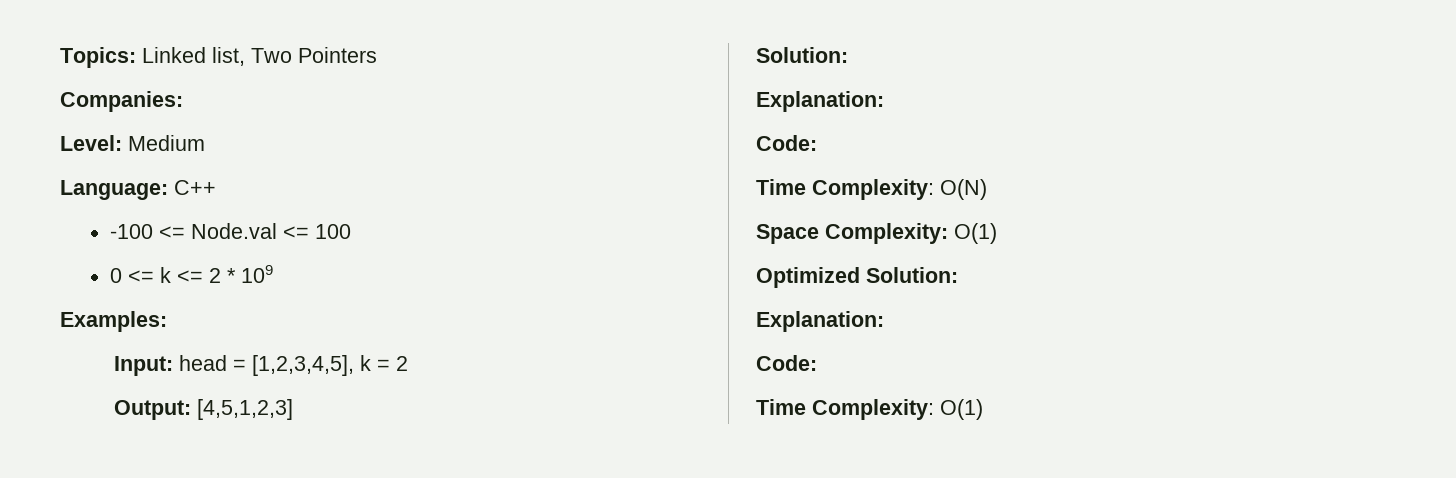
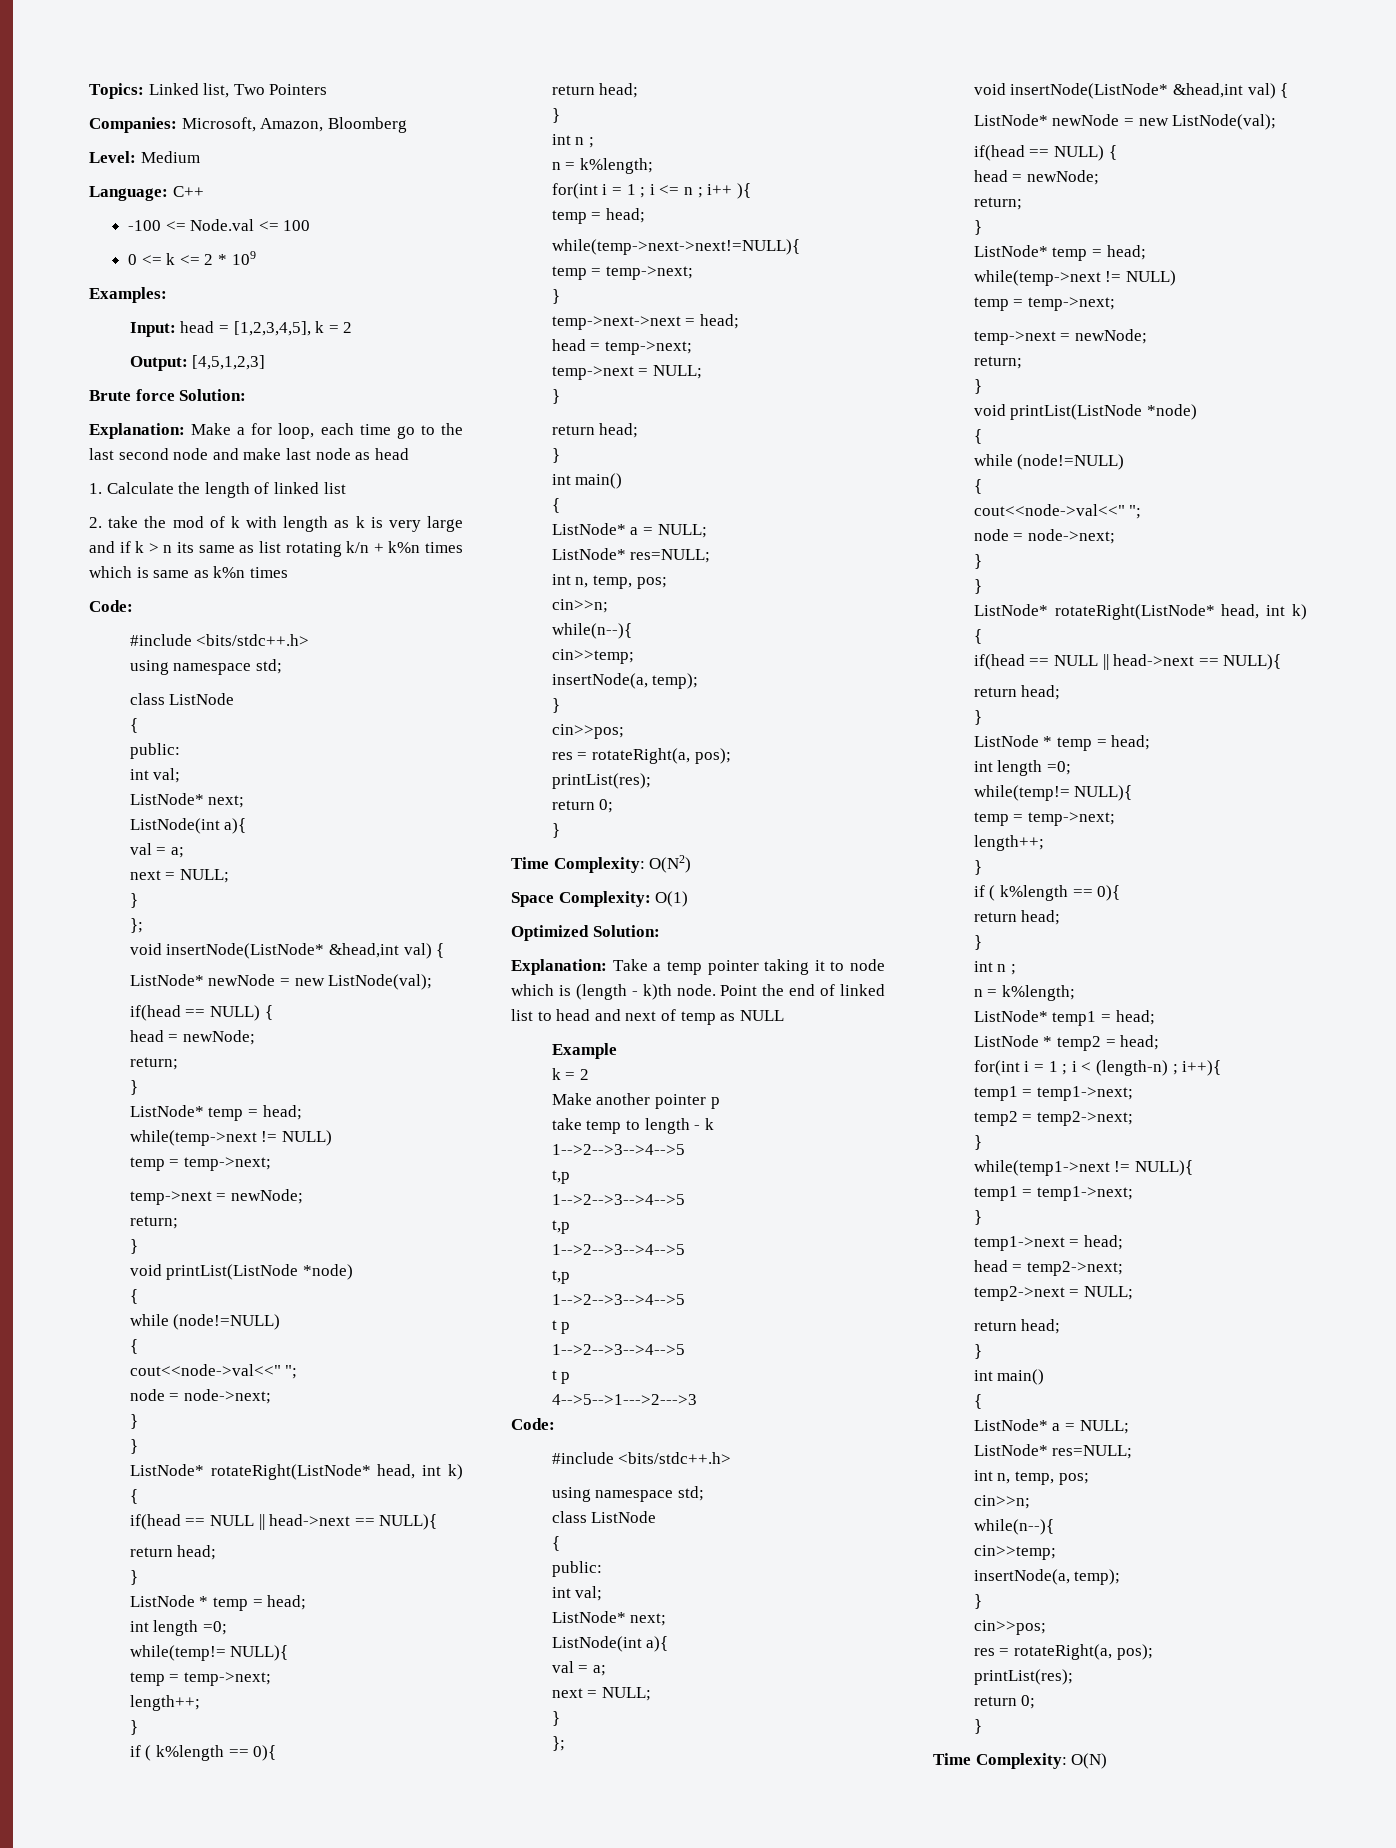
(183, 101) none -> [181,117,407,133] Microsoft, Amazon, Bloomberg
[756,47,848,63] [756,91,884,112] [756,135,817,151] [756,179,987,200] Solution: // Explanation: // Code: // Time Complexity: O(N) -> [89,389,247,401] [89,423,463,439] [89,448,409,460] [89,482,346,498] [89,516,463,532] [89,541,464,557] [89,566,288,578] [89,600,133,612] [129,634,310,646] [129,659,283,675] [129,693,235,705] [129,718,138,733] [129,743,180,759] [129,768,181,783] [129,793,245,808] [129,818,247,834] [129,843,185,858] [129,869,230,883] [129,893,138,908] [129,918,143,933] [129,943,445,959] [129,974,433,990] [129,1005,273,1021] [129,1030,256,1045] [129,1057,178,1070] [129,1080,138,1095] [129,1105,302,1121] [129,1130,333,1146] [129,1157,272,1171] [129,1189,304,1205] [129,1216,178,1229] [129,1239,138,1254] [129,1264,354,1280] [129,1289,138,1304] [129,1314,281,1330] [129,1339,138,1354] [129,1364,298,1379] [129,1389,272,1404] [129,1414,138,1429] [129,1439,138,1454] [129,1464,463,1480] [129,1489,138,1504] [129,1514,438,1530] [129,1545,217,1560] [129,1570,138,1585] [129,1595,307,1611] [129,1620,228,1636] [129,1645,289,1661] [129,1672,272,1686] [129,1695,200,1711] [129,1720,138,1735] [129,1745,277,1761] [551,83,639,98] [551,108,560,123] [551,134,595,148] [551,158,654,174] [551,183,751,199] [551,208,646,224] [551,239,800,255] [551,266,694,280] [551,289,560,304] [551,314,740,330] [551,339,693,355] [551,365,703,380] [551,389,560,404] [551,423,639,438] [551,448,560,463] [551,473,623,489] [551,498,560,513] [551,523,707,538] [551,548,711,563] [551,574,667,589] [551,599,608,613] [551,623,632,639] [551,649,634,664] [551,673,699,689] [551,698,560,713] [551,724,624,739] [551,748,731,764] [551,773,651,789] [551,799,614,813] [551,823,560,838] [511,855,692,873] Brute force Solution: // Explanation: Make a for loop, each time go to the last second node and make last node as head // 1. Calculate the length of linked list // 2. take the mod of k with length as k is very large and if k > n its same as list rotating k/n + k%n times which is same as k%n times // Code: // #include <bits/stdc++.h> // using namespace std; // class ListNode // { // public: // int val; // ListNode* next; // ListNode(int a){ // val = a; // next = NULL; // } // }; // void insertNode(ListNode* &head,int val) { // ListNode* newNode = new ListNode(val); // if(head == NULL) { // head = newNode; // return; // } // ListNode* temp = head; // while(temp->next != NULL) // temp = temp->next; // temp->next = newNode; // return; // } // void printList(ListNode *node) // { // while (node!=NULL) // { // cout<<node->val<<" "; // node = node->next; // } // } // ListNode* rotateRight(ListNode* head, int k) { // if(head == NULL || head->next == NULL){ // return head; // } // ListNode * temp = head; // int length =0; // while(temp!= NULL){ // temp = temp->next; // length++; // } // if ( k%length == 0){ // return head; // } // int n ; // n = k%length; // for(int i = 1 ; i <= n ; i++ ){ // temp = head; // while(temp->next->next!=NULL){ // temp = temp->next; // } // temp->next->next = head; // head = temp->next; // temp->next = NULL; // } // return head; // } // int main() // { // ListNode* a = NULL; // ListNode* res=NULL; // int n, temp, pos; // cin>>n; // while(n--){ // cin>>temp; // insertNode(a, temp); // } // cin>>pos; // res = rotateRight(a, pos); // printList(res); // return 0; // } // Time Complexity: O(N2)
[756,355,817,371] [756,399,983,420] // Code: // Time Complexity: O(1) -> [612,959,885,975] [511,984,885,1000] [511,1009,784,1025] [551,1043,617,1059] [551,1068,590,1080] [551,1093,720,1109] [551,1118,714,1134] [551,1144,685,1155] [551,1170,570,1184] [551,1194,685,1205] [551,1220,570,1234] [551,1244,685,1255] [551,1270,570,1284] [551,1294,685,1305] [551,1320,571,1334] [551,1344,685,1355] [551,1370,571,1384] [551,1394,697,1405] [511,1418,555,1430] [551,1452,732,1464] [551,1486,705,1502] [551,1511,657,1523] [551,1536,560,1551] [551,1561,602,1577] [551,1586,603,1601] [551,1611,667,1626] [551,1636,669,1652] [551,1661,607,1676] [551,1687,652,1701] [551,1711,560,1726] [551,1736,565,1751] [973,83,1289,99] [973,114,1277,130] [973,145,1117,161] [973,170,1100,185] [973,197,1022,210] [973,220,982,235] [973,245,1146,261] [973,270,1177,286] [973,297,1116,311] [973,329,1148,345] [973,356,1022,369] [973,379,982,394] [973,404,1198,420] [973,429,982,444] [973,454,1125,470] [973,479,982,494] [973,504,1142,519] [973,529,1116,544] [973,554,982,569] [973,579,982,594] [973,604,1307,620] [973,629,982,644] [973,654,1282,670] [973,685,1061,700] [973,710,982,725] [973,735,1151,751] [973,760,1072,776] [973,785,1133,801] [973,812,1116,826] [973,835,1044,851] [973,860,982,875] [973,885,1121,901] [973,910,1061,925] [973,935,982,950] [973,961,1017,975] [973,985,1076,1001] [973,1010,1155,1026] [973,1035,1160,1051] [973,1060,1222,1076] [973,1086,1134,1101] [973,1111,1134,1126] [973,1135,982,1150] [973,1160,1194,1176] [973,1186,1134,1201] [973,1210,982,1225] [973,1235,1124,1251] [973,1260,1124,1276] [973,1286,1134,1301] [973,1319,1061,1334] [973,1344,982,1359] [973,1369,1045,1385] [973,1394,982,1409] [973,1419,1129,1434] [973,1444,1133,1459] [973,1470,1089,1485] [973,1495,1030,1509] [973,1519,1054,1535] [973,1545,1056,1560] [973,1569,1121,1585] [973,1594,982,1609] [973,1620,1046,1635] [973,1644,1153,1660] [973,1669,1073,1685] [973,1695,1036,1709] [973,1719,982,1734] [933,1753,1108,1769] Take a temp pointer taking it to node which is (length - k)th node. Point the end of linked list to head and next of temp as NULL // Example // k = 2 // Make another pointer p // take temp to length - k // 1-->2-->3-->4-->5 // t,p // 1-->2-->3-->4-->5 // t,p // 1-->2-->3-->4-->5 // t,p // 1-->2-->3-->4-->5 // t p // 1-->2-->3-->4-->5 // t p // 4-->5-->1--->2--->3 // Code: // #include <bits/stdc++.h> // using namespace std; // class ListNode // { // public: // int val; // ListNode* next; // ListNode(int a){ // val = a; // next = NULL; // } // }; // void insertNode(ListNode* &head,int val) { // ListNode* newNode = new ListNode(val); // if(head == NULL) { // head = newNode; // return; // } // ListNode* temp = head; // while(temp->next != NULL) // temp = temp->next; // temp->next = newNode; // return; // } // void printList(ListNode *node) // { // while (node!=NULL) // { // cout<<node->val<<" "; // node = node->next; // } // } // ListNode* rotateRight(ListNode* head, int k) { // if(head == NULL || head->next == NULL){ // return head; // } // ListNode * temp = head; // int length =0; // while(temp!= NULL){ // temp = temp->next; // length++; // } // if ( k%length == 0){ // return head; // } // int n ; // n = k%length; // ListNode* temp1 = head; // ListNode * temp2 = head; // for(int i = 1 ; i < (length-n) ; i++){ // temp1 = temp1->next; // temp2 = temp2->next; // } // while(temp1->next != NULL){ // temp1 = temp1->next; // } // temp1->next = head; // head = temp2->next; // temp2->next = NULL; // return head; // } // int main() // { // ListNode* a = NULL; // ListNode* res=NULL; // int n, temp, pos; // cin>>n; // while(n--){ // cin>>temp; // insertNode(a, temp); // } // cin>>pos; // res = rotateRight(a, pos); // printList(res); // return 0; // } // Time Complexity: O(N)

